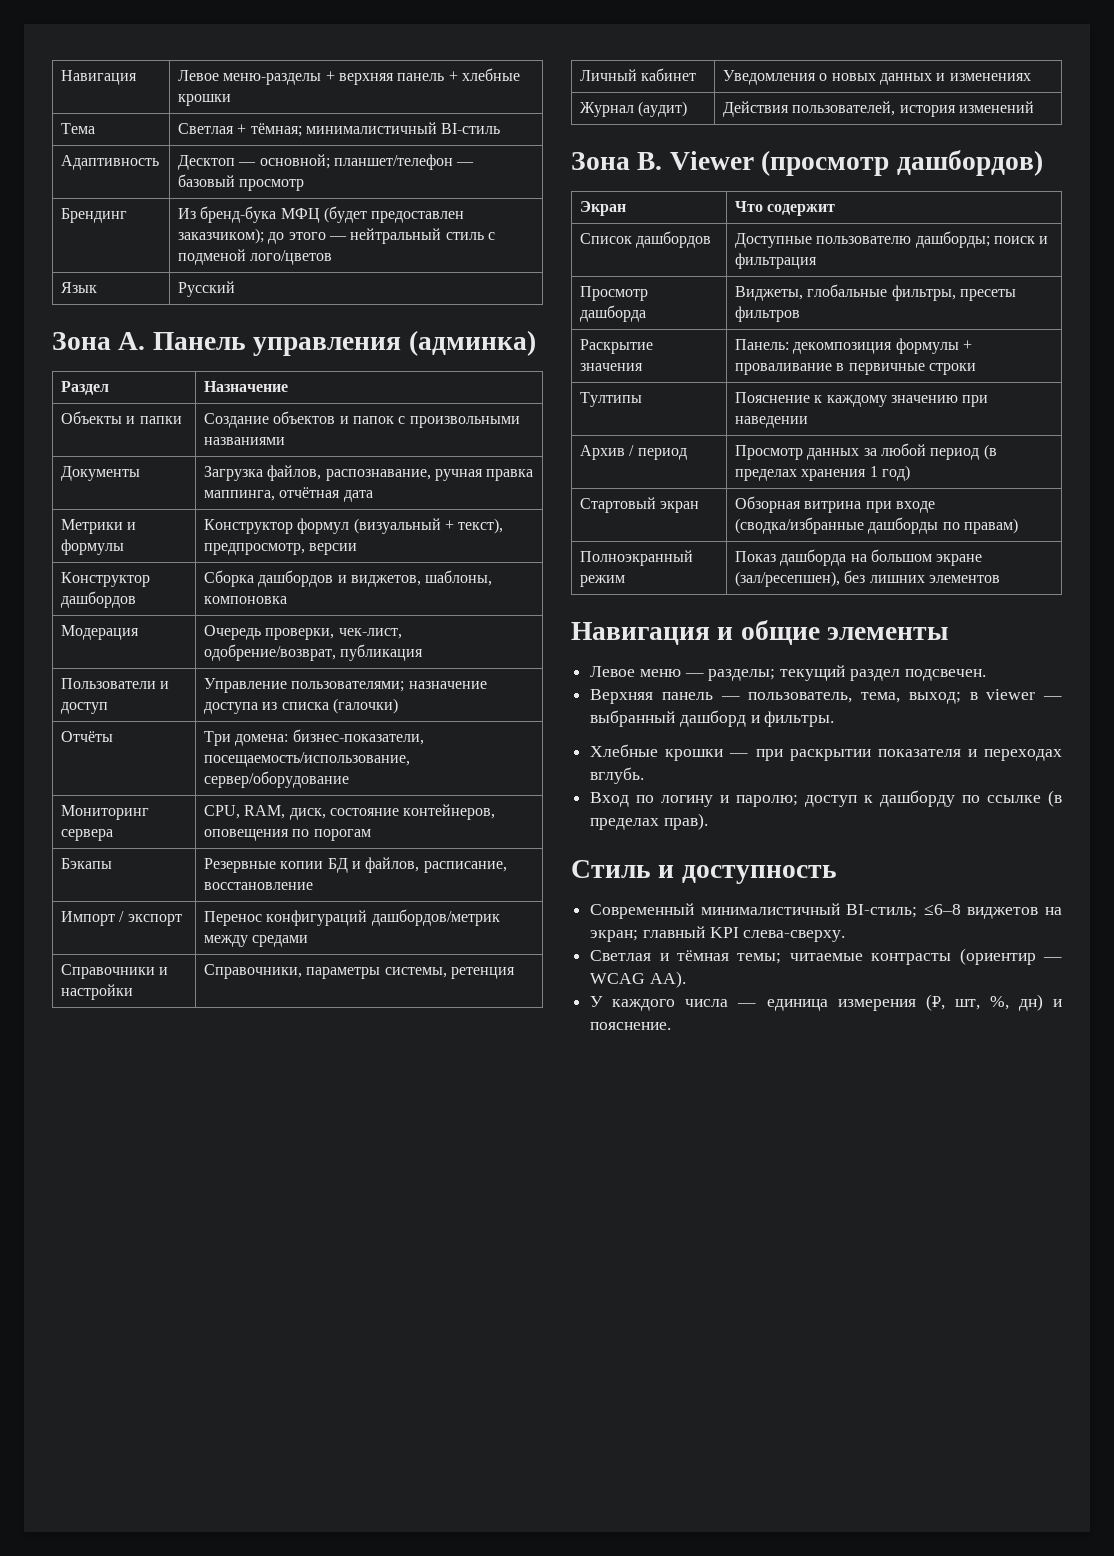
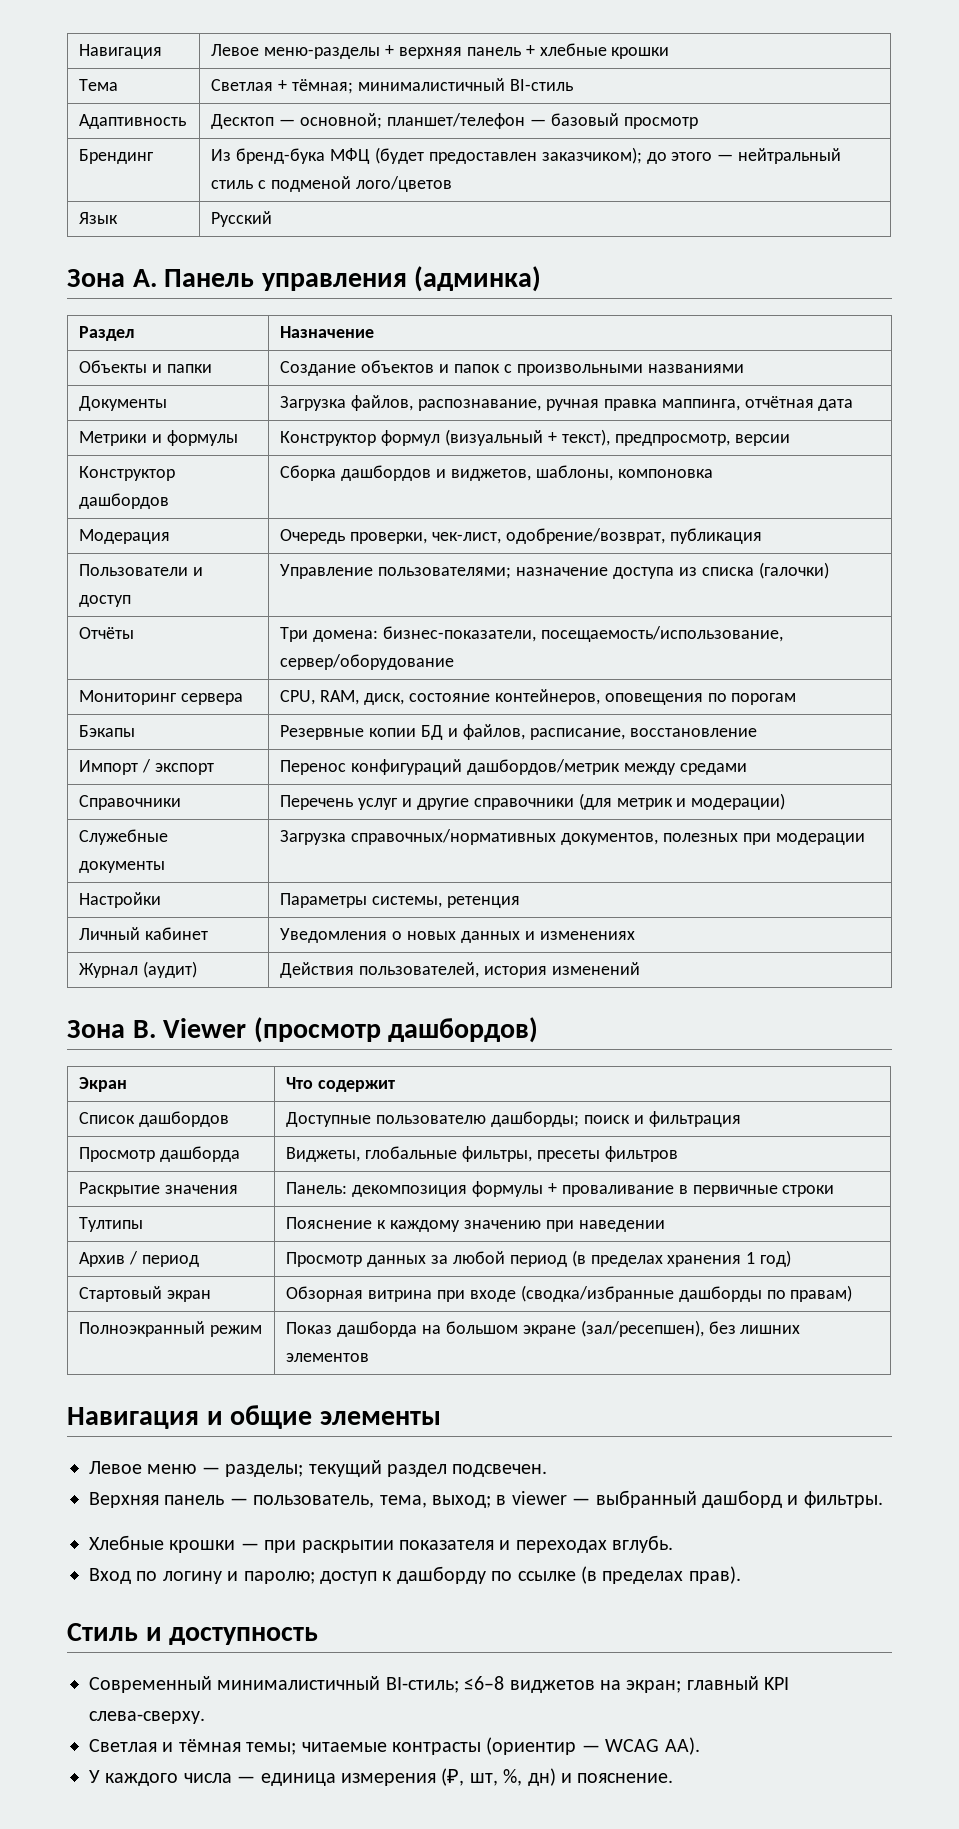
[159,967,169,975] [61,984,134,1000] [204,964,381,979] и настройки | Справочники, параметры -> [280,793,786,810] [79,829,169,845] [79,861,166,873] [280,829,865,845] [79,892,162,908] [280,893,368,908] | Перечень услуг и другие справочники (для метрик и модерации) // Служебные документы | Загрузка справочных/нормативных документов, полезных при модерации // Настройки | Параметры

